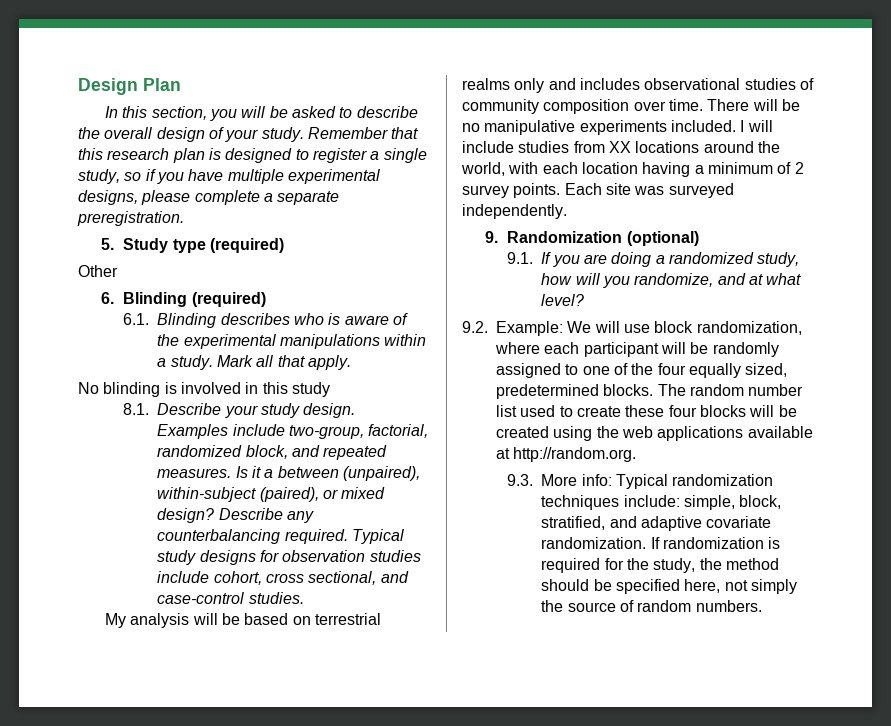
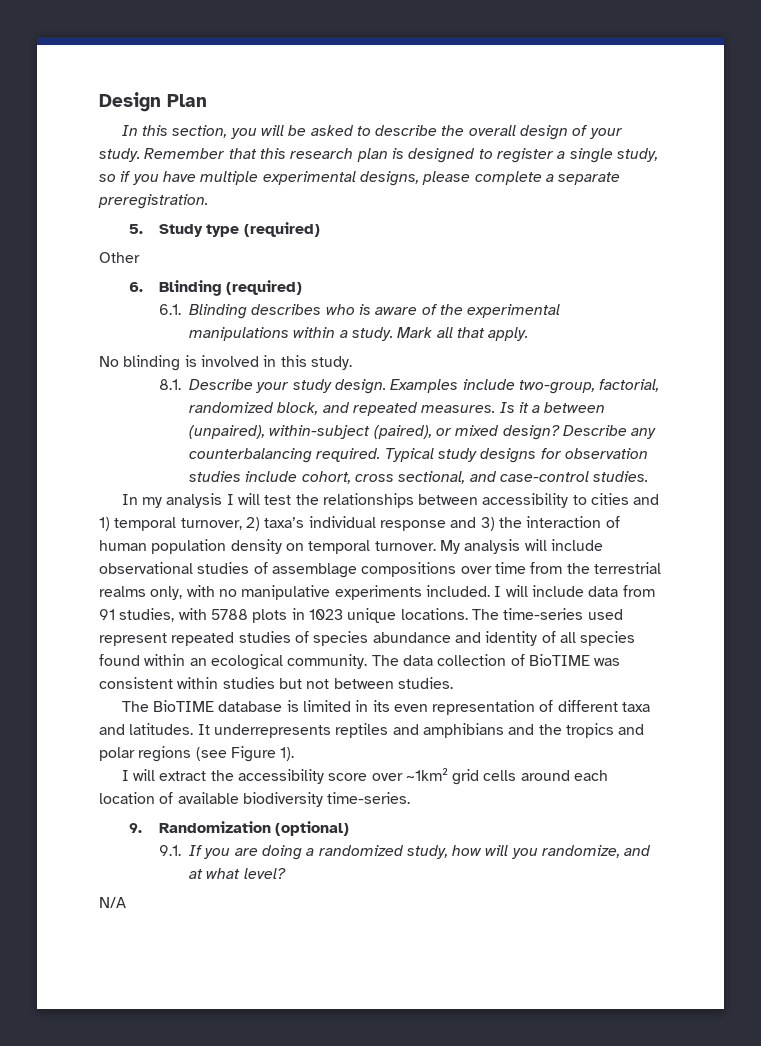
[291,382,330,397] study -> [310,356,352,370] study.
[105,613,382,628] [462,78,814,93] [462,99,800,114] My analysis will be based on terrestrial realms only and includes observational studies of community composition over time. There will be -> [121,493,660,508] [99,516,620,531] [99,539,603,554] [99,562,661,578] [99,585,215,600] In my analysis I will test the relationships between accessibility to cities and 1) temporal turnover, 2) taxa’s individual response and 3) the interaction of human population density on temporal turnover. My analysis will include observational studies of assemblage compositions over time from the terrestrial realms only, with
[518,141,780,153] [461,162,804,177] [462,183,734,198] [462,204,567,219] studies from XX locations around the world, with each location having a minimum of 2 survey points. Each site was surveyed independently. -> [588,585,655,597] [99,608,623,623] [99,631,636,646] [99,654,621,670] [99,677,453,689] [121,700,651,715] [99,723,645,738] [99,746,295,762] [121,768,609,785] [99,792,411,807] data from 91 studies, with 5788 plots in 1023 unique locations. The time-series used represent repeated studies of species abundance and identity of all species found within an ecological community. The data collection of BioTIME was consistent within studies but not between studies. // The BioTIME database is limited in its even representation of different taxa and latitudes. It underrepresents reptiles and amphibians and the tropics and polar regions (see Figure 1). // I will extract the accessibility score over ~1km² grid cells around each location of available biodiversity time-series.
[462,321,802,336] [495,342,779,357] [496,363,788,378] [496,384,804,399] [496,405,797,417] [496,426,813,441] [496,447,637,462] [507,474,774,489] [541,495,782,510] [541,516,772,531] [541,537,781,549] [541,558,779,573] [541,579,797,594] [541,600,762,612] 9.2. Example: We will use block randomization, where each participant will be randomly assigned to one of the four equally sized, predetermined blocks. The random number list used to create these four blocks will be created using the web applications available at http://random.org. // 9.3. More info: Typical randomization techniques include: simple, block, stratified, and adaptive covariate randomization. If randomization is required for the study, the method should be specified here, not simply the source of random numbers. -> [99,897,126,908] N/A

